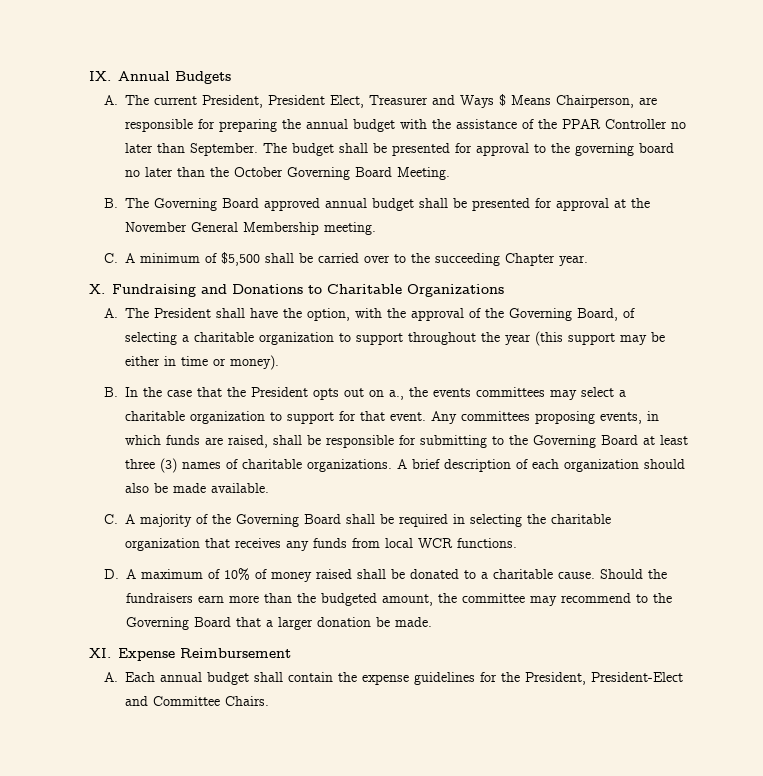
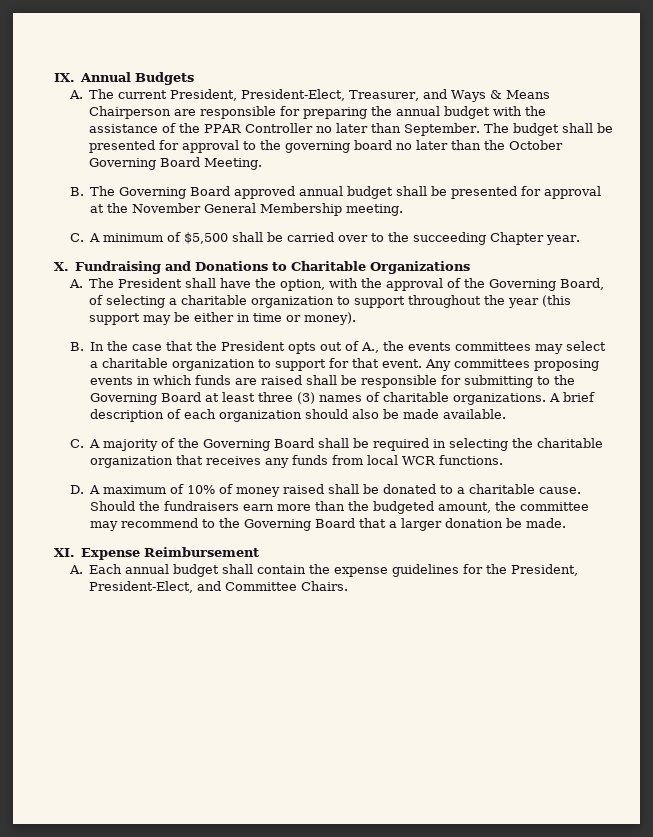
[268,94,635,108] President Elect, Treasurer and Ways $ Means Chairperson, -> [240,89,550,102] [88,106,171,119] President-Elect, Treasurer, and Ways & Means Chairperson
[369,390,405,400] on a., -> [344,341,379,353] of A.,
[600,412,643,424] events, -> [89,376,133,385] events
[228,435,269,448] raised, -> [260,375,302,385] raised
[591,672,684,682] President-Elect -> [88,581,193,593] President-Elect,

